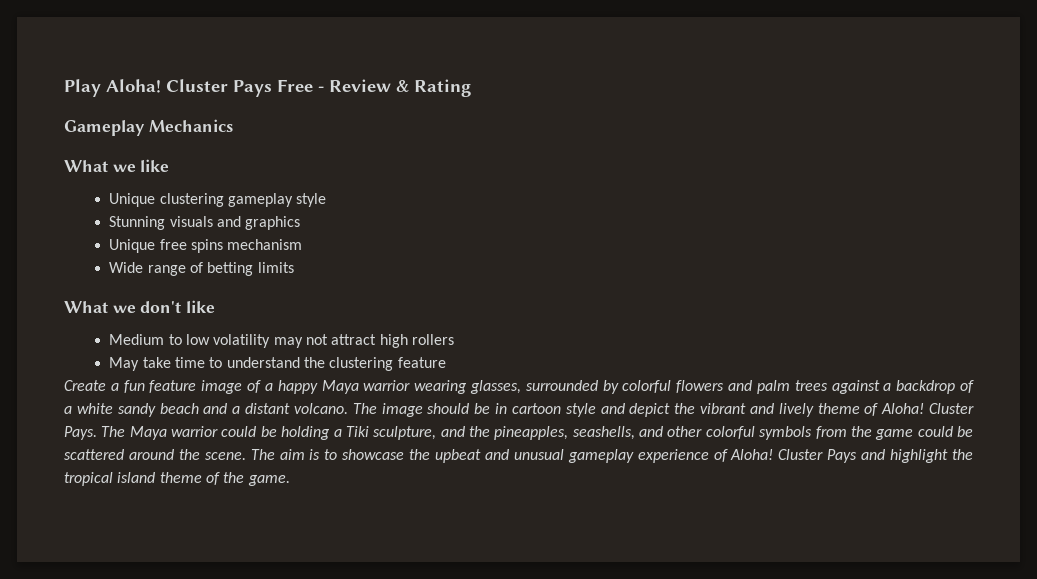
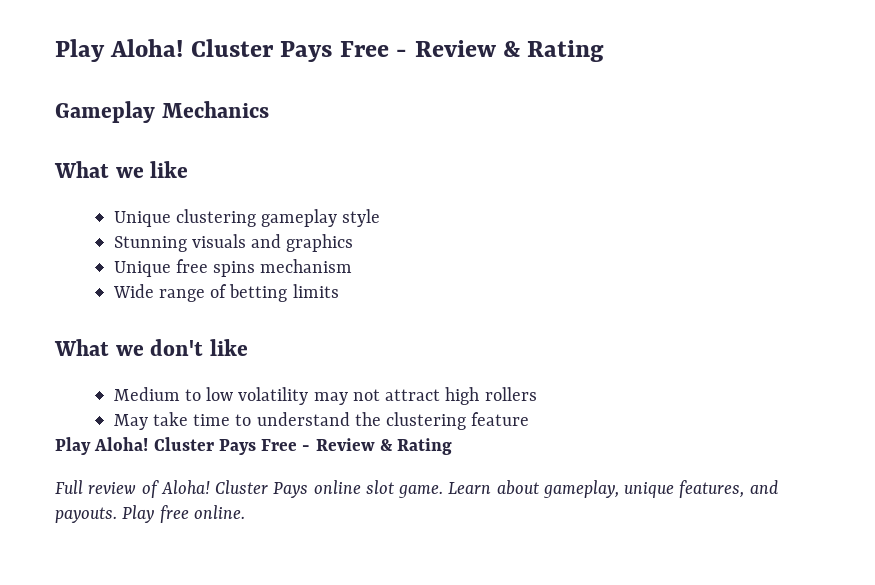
[64,380,975,394] [64,403,975,417] [64,426,974,440] [64,449,974,463] [64,472,290,486] Create a fun feature image of a happy Maya warrior wearing glasses, surrounded by colorful flowers and palm trees against a backdrop of a white sandy beach and a distant volcano. The image should be in cartoon style and depict the vibrant and lively theme of Aloha! Cluster Pays. The Maya warrior could be holding a Tiki sculpture, and the pineapples, seashells, and other colorful symbols from the game could be scattered around the scene. The aim is to showcase the upbeat and unusual gameplay experience of Aloha! Cluster Pays and highlight the tropical island theme of the game. -> [55,437,453,455] [55,480,778,498] [55,505,245,523] Play Aloha! Cluster Pays Free - Review & Rating // Full review of Aloha! Cluster Pays online slot game. Learn about gameplay, unique features, and payouts. Play free online.

